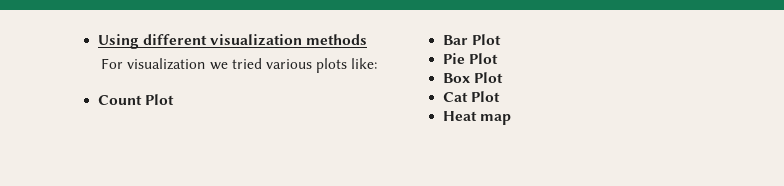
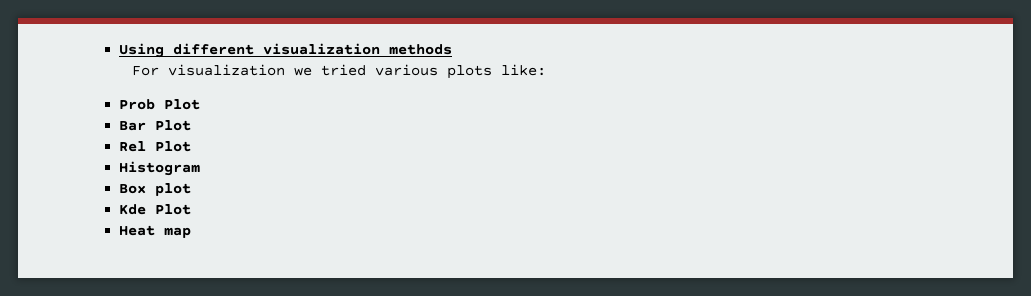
[97,95,142,105] Count -> [119,99,156,110] Prob
[442,53,498,64] Pie Plot -> [119,141,192,152] [119,161,201,176] Rel Plot // Histogram
[473,72,503,83] [442,92,468,102] Plot // Cat -> [155,183,192,196] [119,204,147,215] plot // Kde

